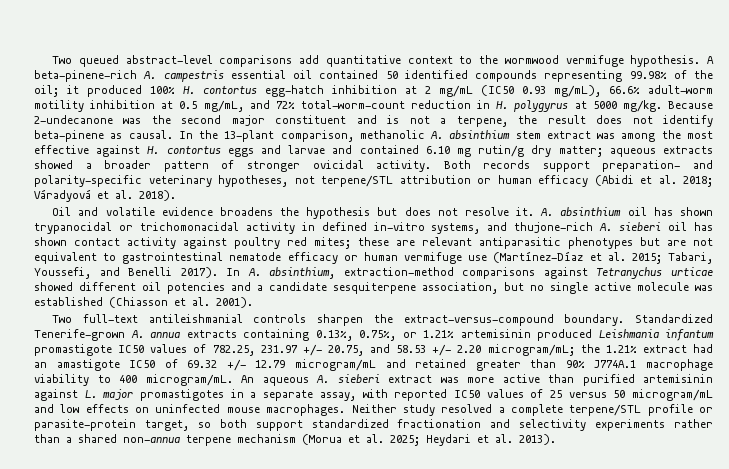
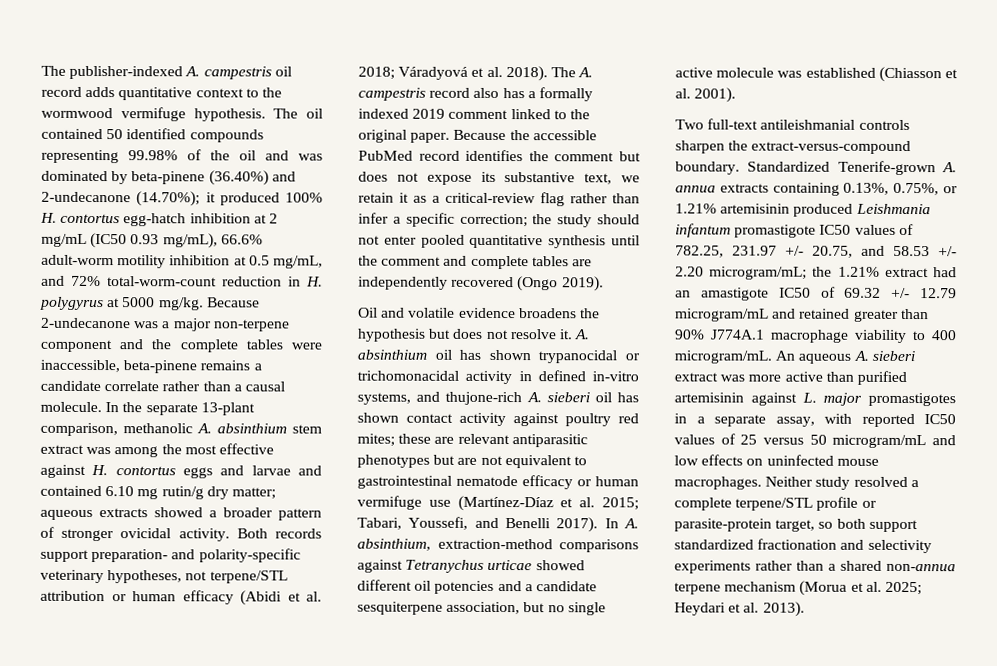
[52,55,320,67] Two queued abstract-level comparisons add -> [41,65,292,80] [41,86,116,98] The publisher-indexed A. campestris oil record adds
[707,56,714,64] [34,70,286,82] A beta-pinene-rich A. campestris essential -> [273,108,299,119] The
[34,85,59,97] oil; -> [239,150,323,161] [41,170,296,186] [41,191,201,207] oil and was dominated by beta-pinene (36.40%) and 2-undecanone (14.70%);
[151,115,713,127] [34,130,173,142] the second major constituent and is not a terpene, the result does not identify beta-pinene as causal. -> [162,318,290,332] [40,339,322,353] [40,359,262,374] [40,380,285,392] [40,401,102,413] a major non-terpene component and the complete tables were inaccessible, beta-pinene remains a candidate correlate rather than a causal molecule.
(219, 134) none -> [145,403,198,416] separate
(176, 195) none -> [550,67,594,78] [358,87,593,102] [358,108,590,120] [358,129,597,143] [358,149,641,162] [358,171,640,185] [358,192,640,207] [358,212,640,228] [358,234,640,249] [358,255,592,270] [358,276,604,292] The A. campestris record also has a formally indexed 2019 comment linked to the original paper. Because the accessible PubMed record identifies the comment but does not expose its substantive text, we retain it as a critical-review flag rather than infer a specific correction; the study should not enter pooled quantitative synthesis until the comment and complete tables are independently recovered (Ongo 2019).

